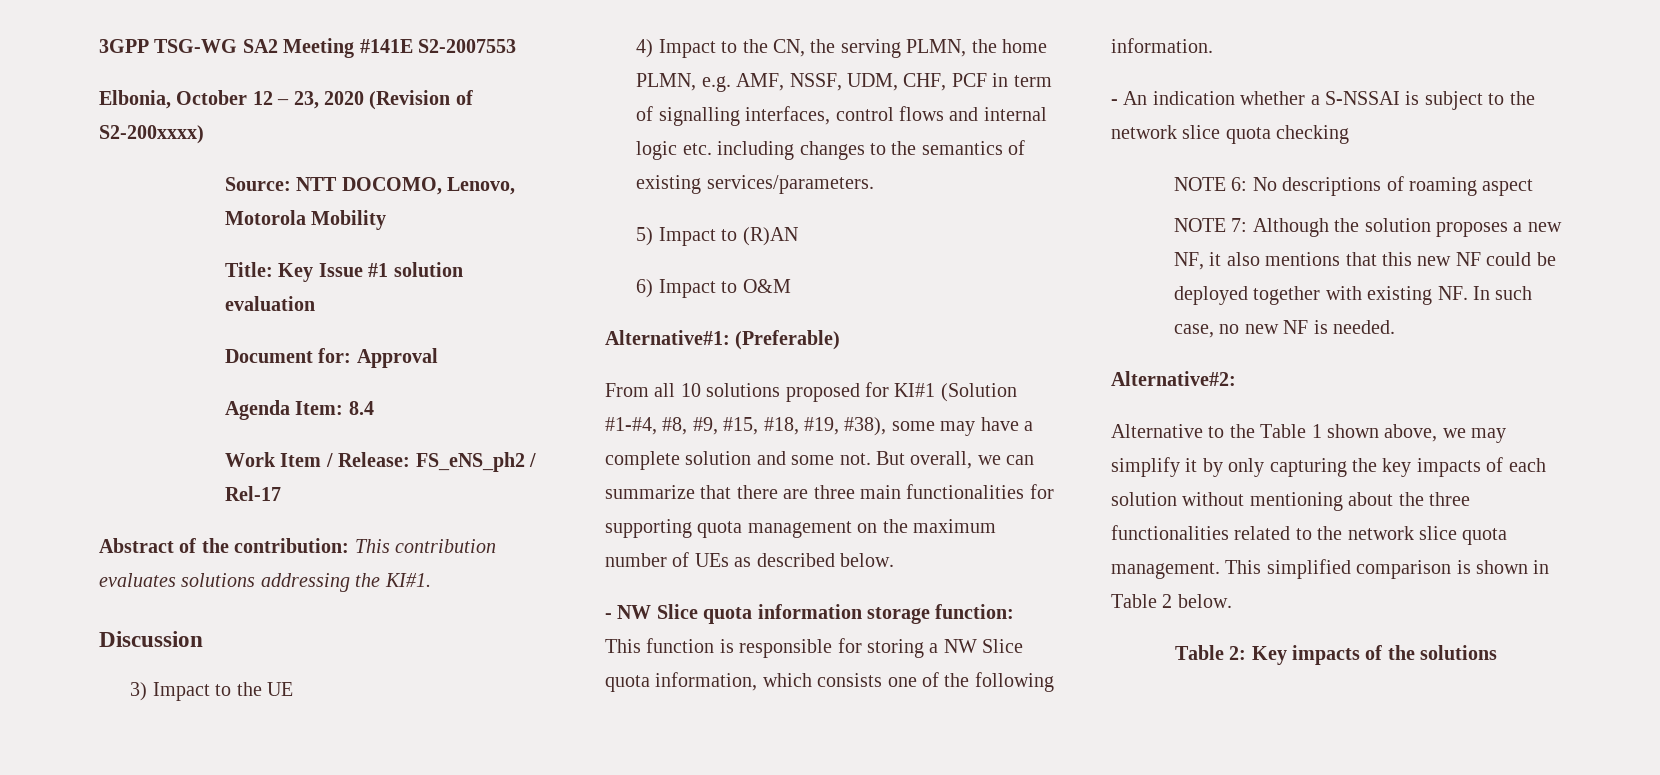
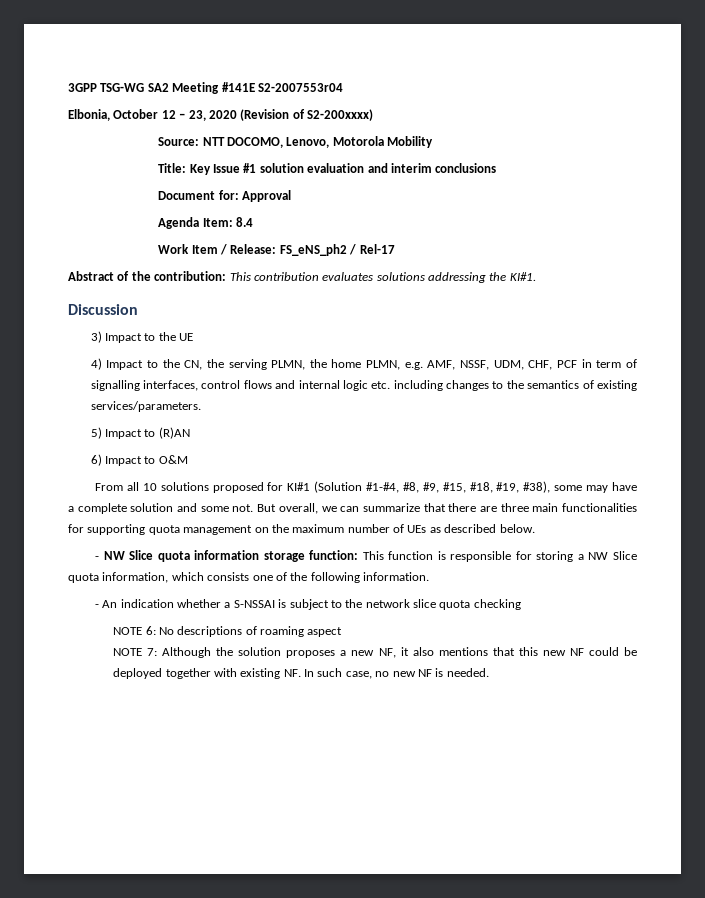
[418,39,516,53] S2-2007553 -> [257,83,343,92] S2-2007553r04
(315, 303) none -> [367,163,497,173] and interim conclusions
[605,330,841,350] // Alternative#1: (Preferable) -> (188, 459) none
[1111,371,1236,386] [1111,424,1507,443] [1111,457,1546,477] [1111,492,1470,511] [1111,525,1508,545] [1111,559,1550,579] [1111,594,1232,608] [1174,645,1498,665] // Alternative#2: // Alternative to the Table 1 shown above, we may simplify it by only capturing the key impacts of each solution without mentioning about the three functionalities related to the network slice quota management. This simplified comparison is shown in Table 2 below. // Table 2: Key impacts of the solutions -> (489, 672) none

